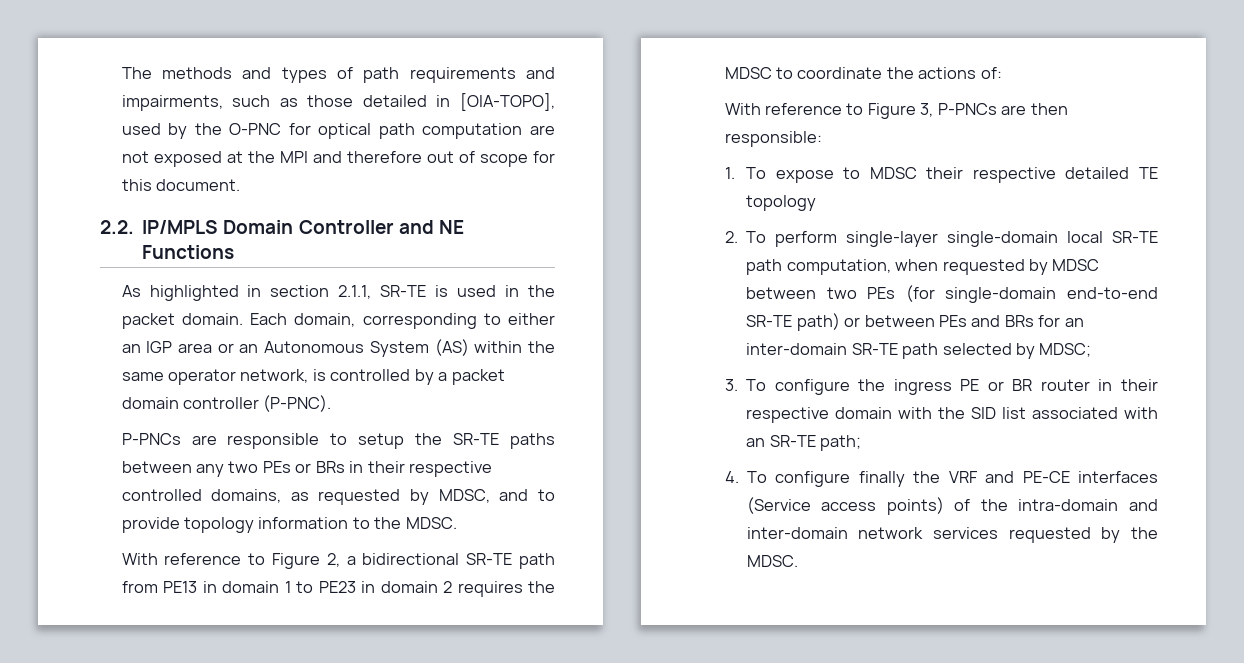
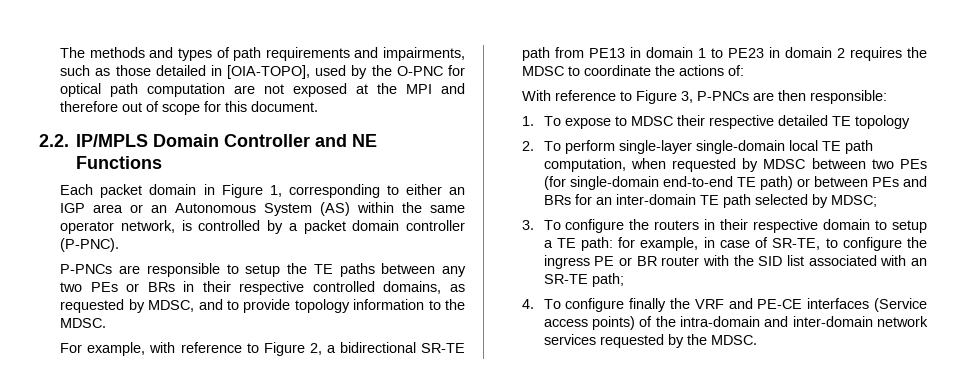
[121,285,555,301] [121,313,356,329] As highlighted in section 2.1.1, SR-TE is used in the packet domain. Each domain, -> [60,184,282,198] Each packet domain in Figure 1,
[453,433,500,445] SR-TE -> [313,264,333,274] TE
[121,553,158,565] With -> [60,342,176,356] For example, with
[1112,231,1158,243] SR-TE -> [821,141,841,151] TE
[746,315,793,327] SR-TE -> [736,177,756,187] TE
[851,343,898,355] SR-TE -> [699,195,719,205] TE
(886, 385) none -> [654,219,927,233] [543,237,927,251] routers in their respective domain to setup a TE path: for example, in case of SR-TE, to configure the
[1098,379,1158,391] [746,407,893,423] in their respective domain -> (700, 261) none

